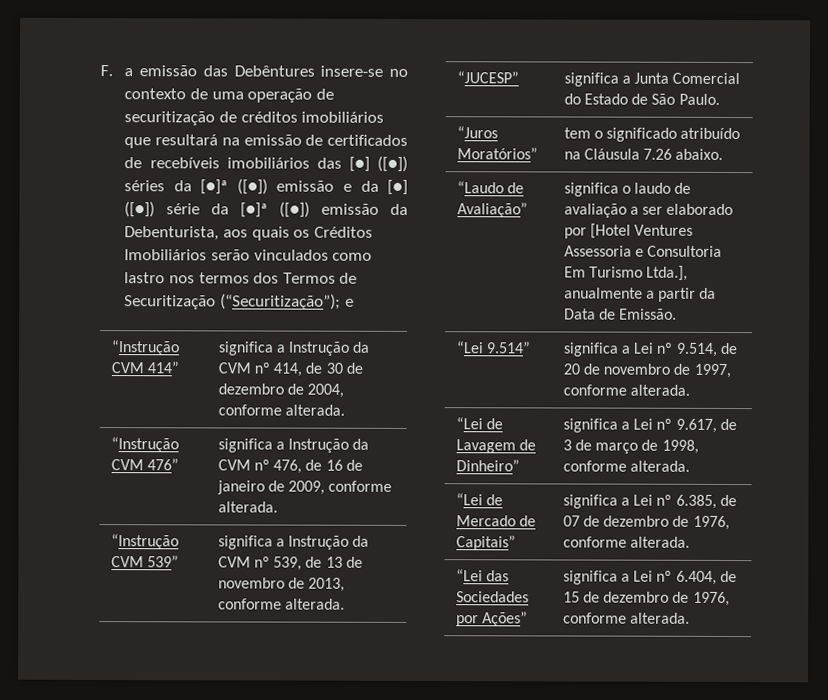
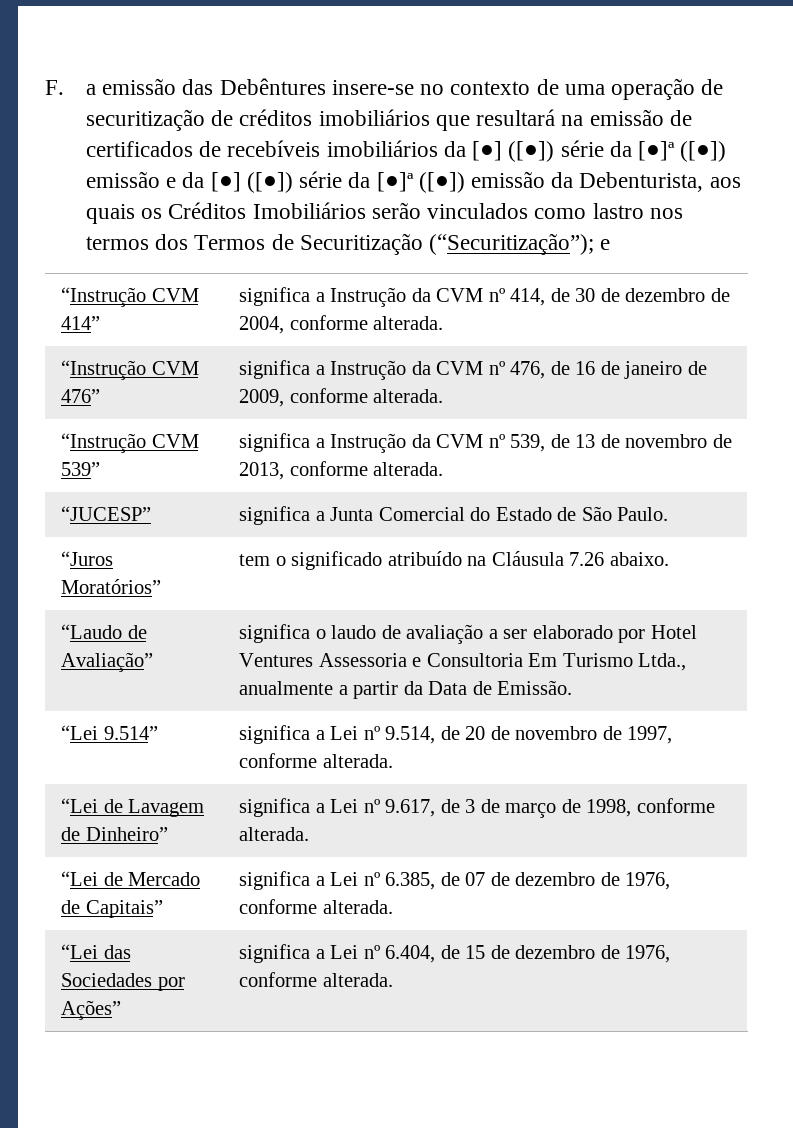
[316,155,408,172] [124,180,166,192] das [●] ([●]) séries -> [443,140,604,162] da [●] ([●]) série
[590,223,632,239] [Hotel -> [650,625,697,639] Hotel
[646,265,689,281] Ltda.], -> [638,653,687,671] Ltda.,

